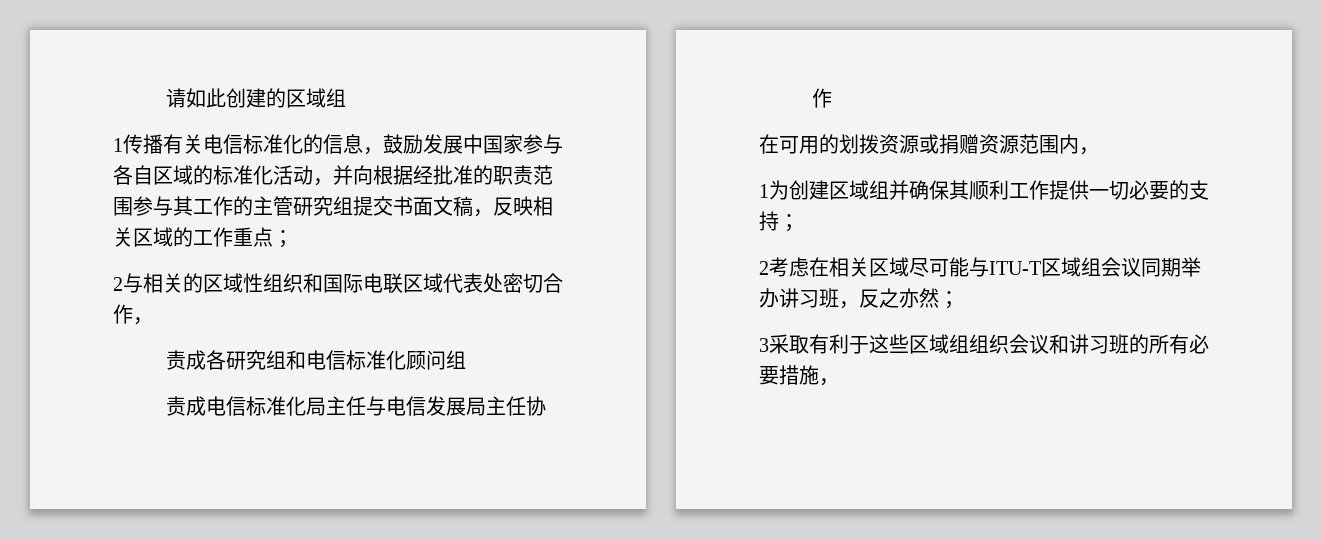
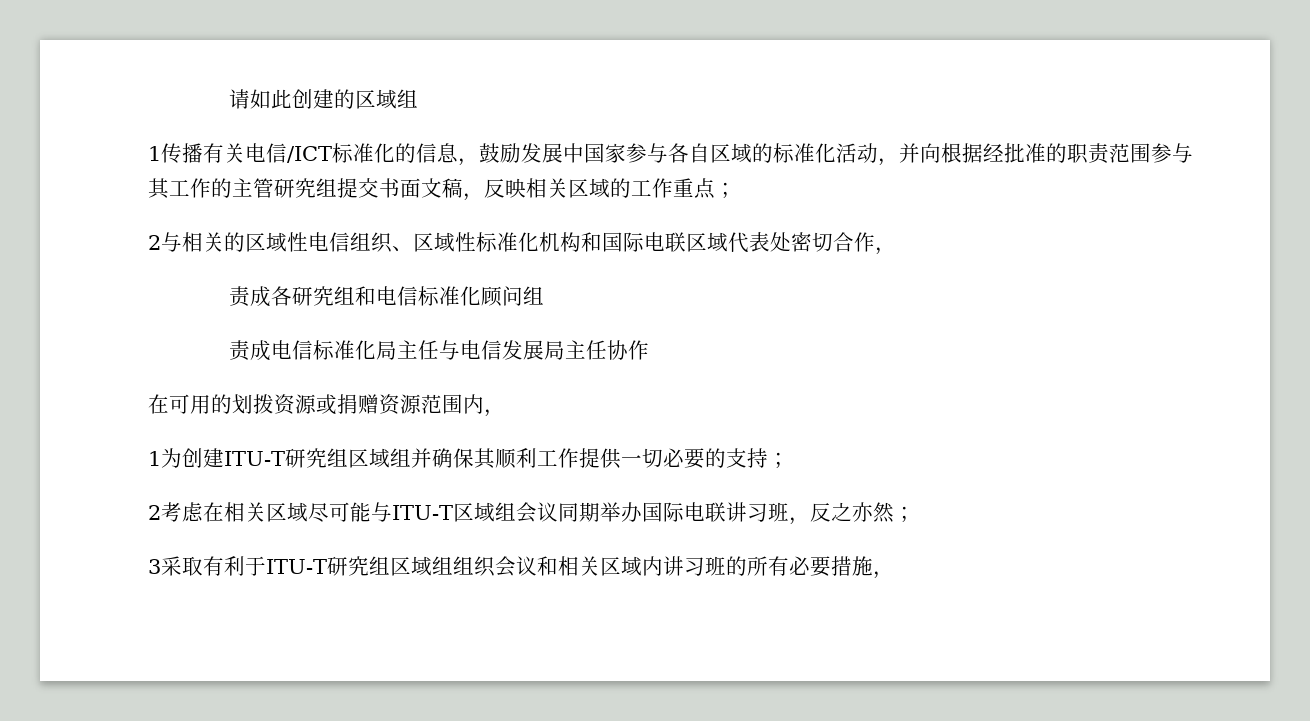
(243, 144) none -> [287,146,332,163] /ICT
[263,273,303,293] 组织 -> [308,232,581,253] 电信组织、区域性标准化机构
(829, 190) none -> [224,448,348,468] ITU-T研究组
(779, 298) none -> [641,502,726,522] 国际电联
[869,334,909,354] 这些 -> [266,556,390,576] ITU-T研究组
(1069, 344) none -> [557,556,663,576] 相关区域内

